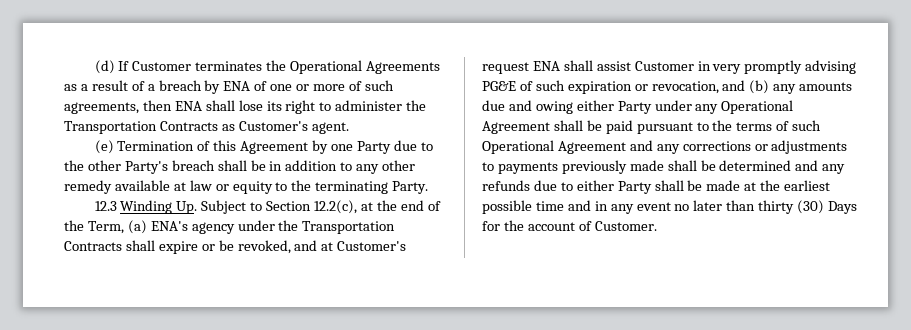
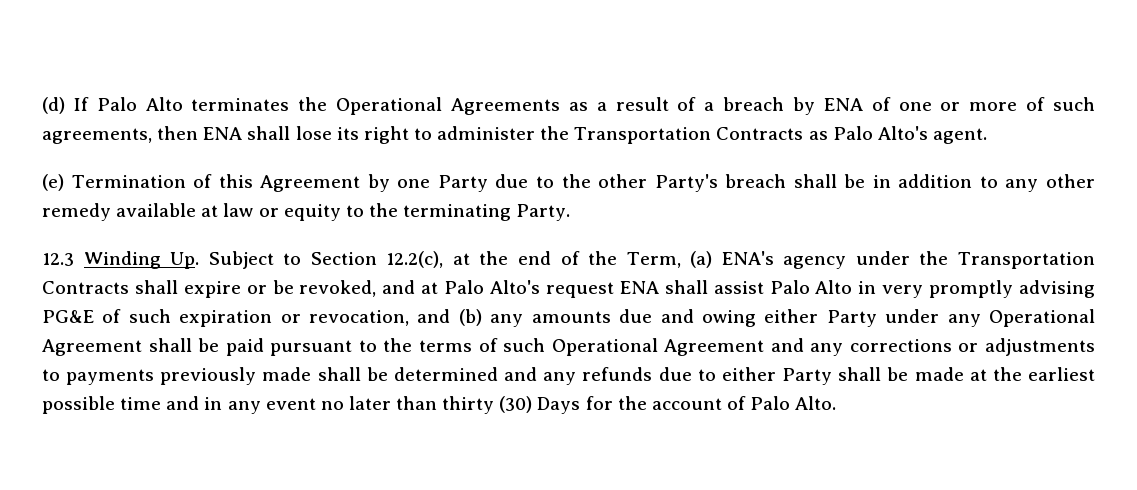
[132,61,192,71] Customer -> [96,97,183,111] Palo Alto
[238,121,308,131] Customer's -> [832,126,928,140] Palo Alto's
[337,241,407,251] Customer's -> [444,280,541,294] Palo Alto's
[634,61,694,71] Customer -> [769,280,853,294] Palo Alto
[594,221,657,231] Customer. -> [750,396,837,410] Palo Alto.

